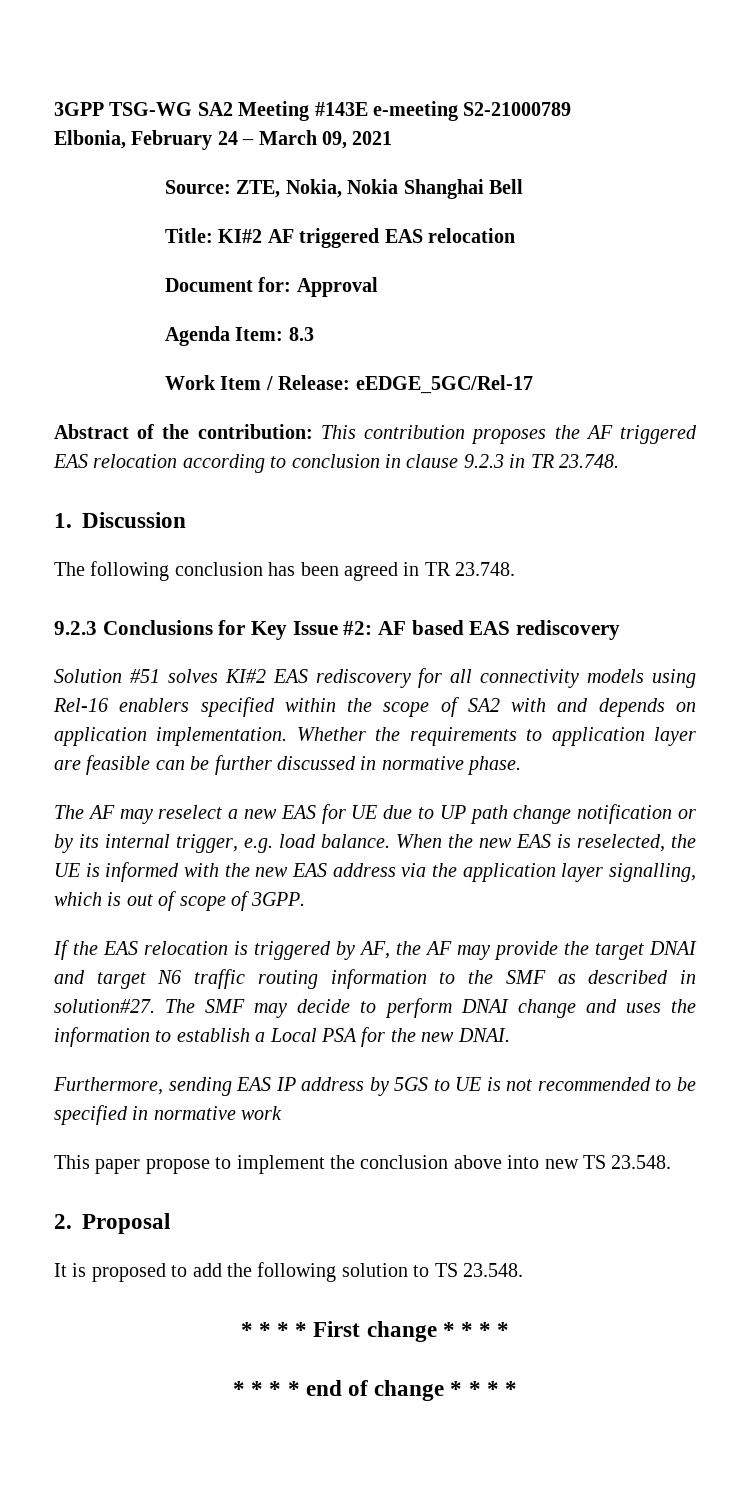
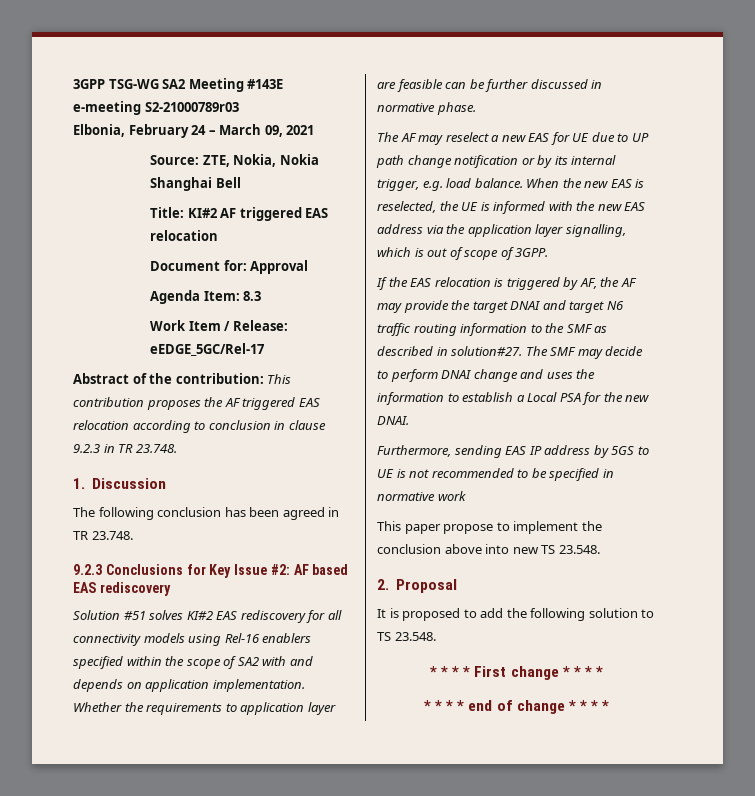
[463,102,572,116] S2-21000789 -> [144,102,239,112] S2-21000789r03

